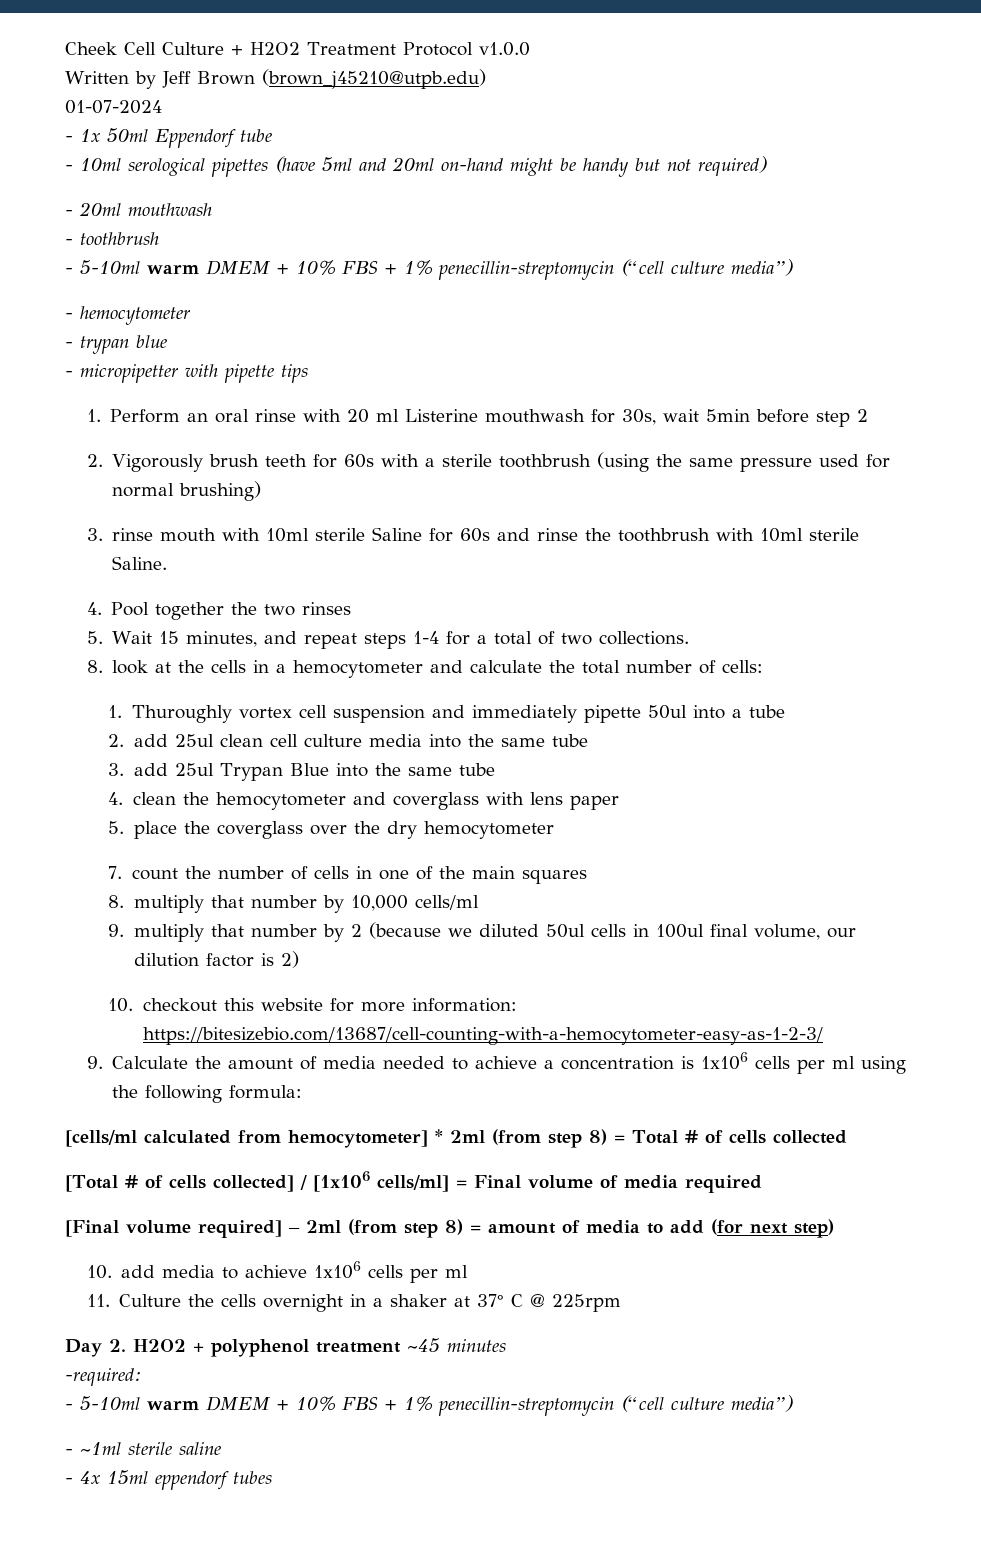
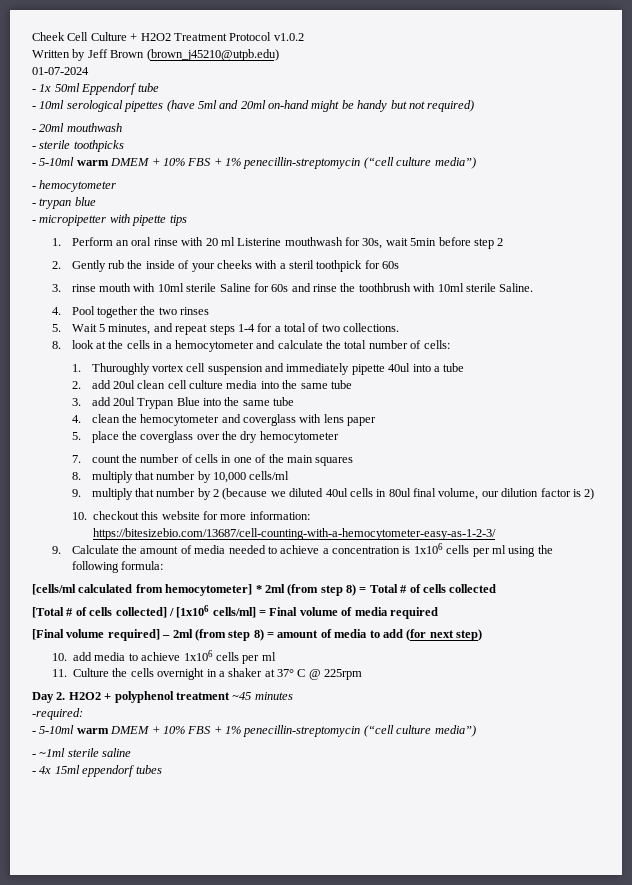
[478,42,530,56] v1.0.0 -> [273,33,304,41] v1.0.2
[80,232,159,245] toothbrush -> [39,140,124,152] sterile toothpicks
[112,452,891,472] [112,481,262,501] Vigorously brush teeth for 60s with a sterile toothbrush (using the same pressure used for normal brushing) -> [71,260,400,272] Gently rub the inside of your cheeks with a steril toothpick for 60s
[159,631,180,644] 15 -> [99,324,106,332] 5
[647,705,687,719] 50ul -> [388,363,411,372] 40ul
[174,734,214,747] 25ul -> [112,380,135,389] 20ul
[174,763,214,776] 25ul -> [112,397,135,406] 20ul
[545,924,704,938] 50ul cells in 100ul -> [325,488,411,497] 40ul cells in 80ul

